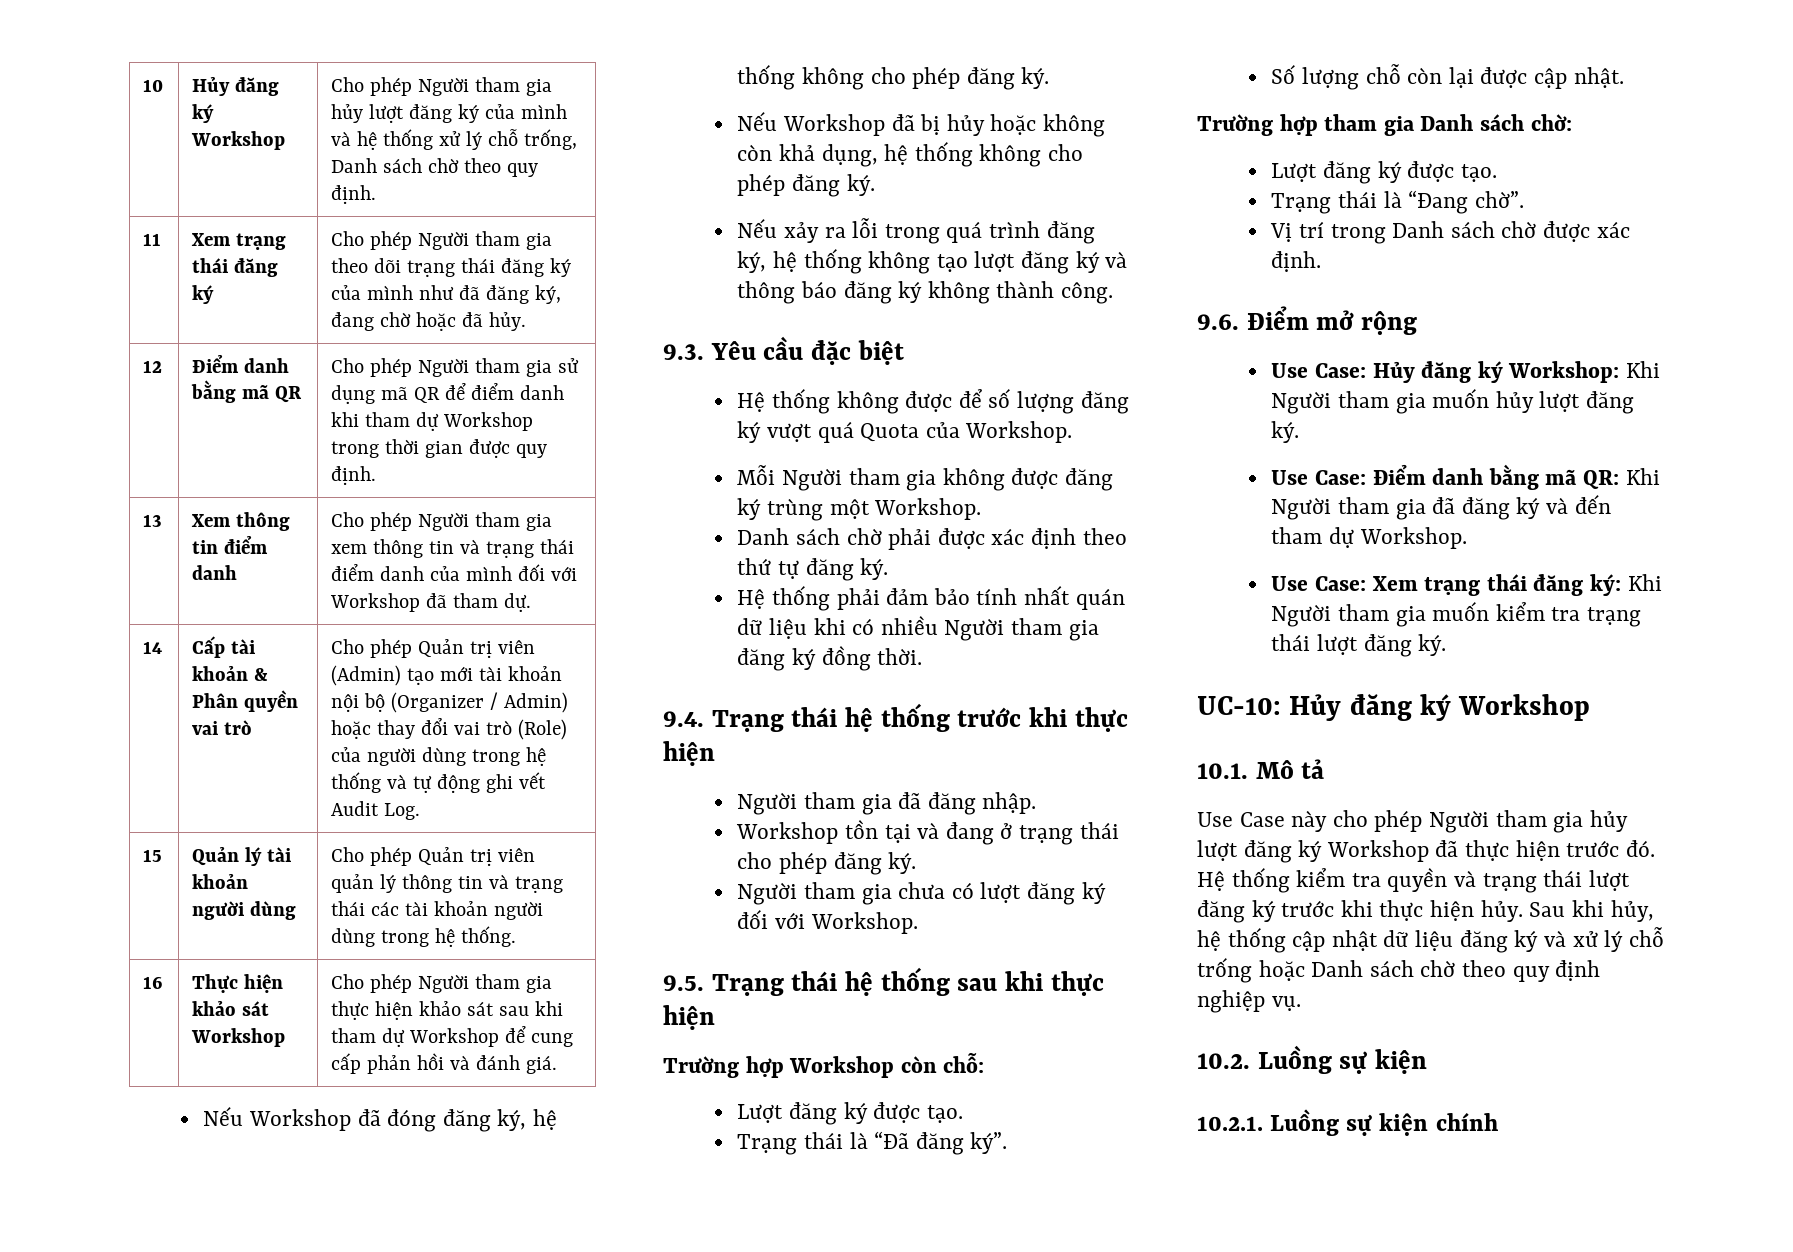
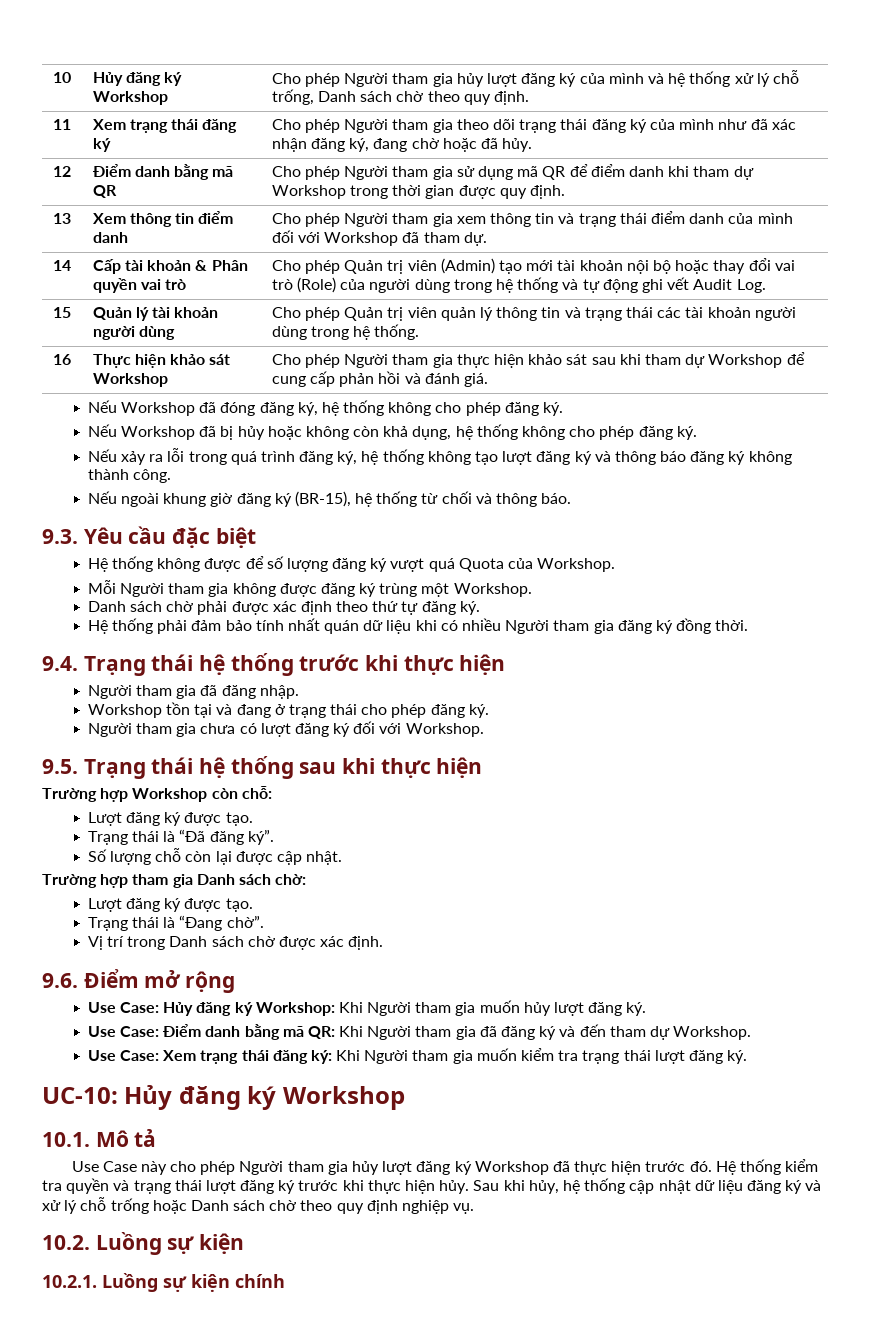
(481, 292) none -> [771,119,796,130] [271,138,307,152] xác nhận
[391,692,569,713] (Organizer / Admin) -> (671, 267) none
(1113, 293) none -> [87,491,572,507] // Nếu ngoài khung giờ đăng ký (BR-15), hệ thống từ chối và thông báo.

